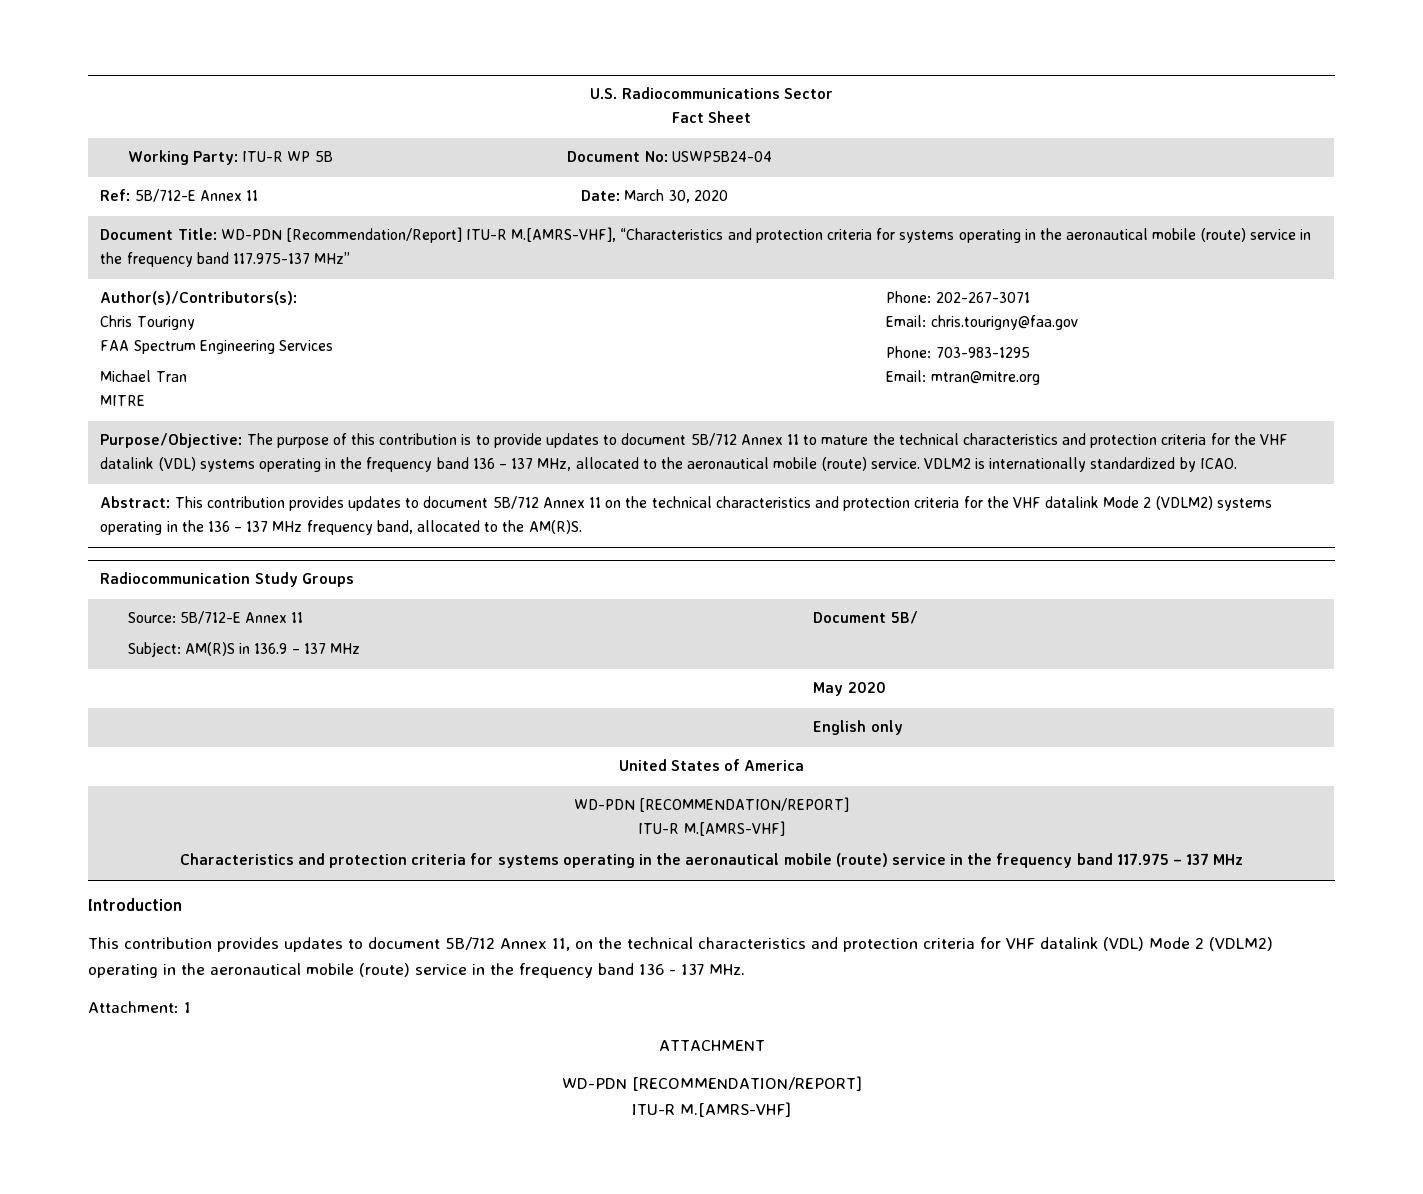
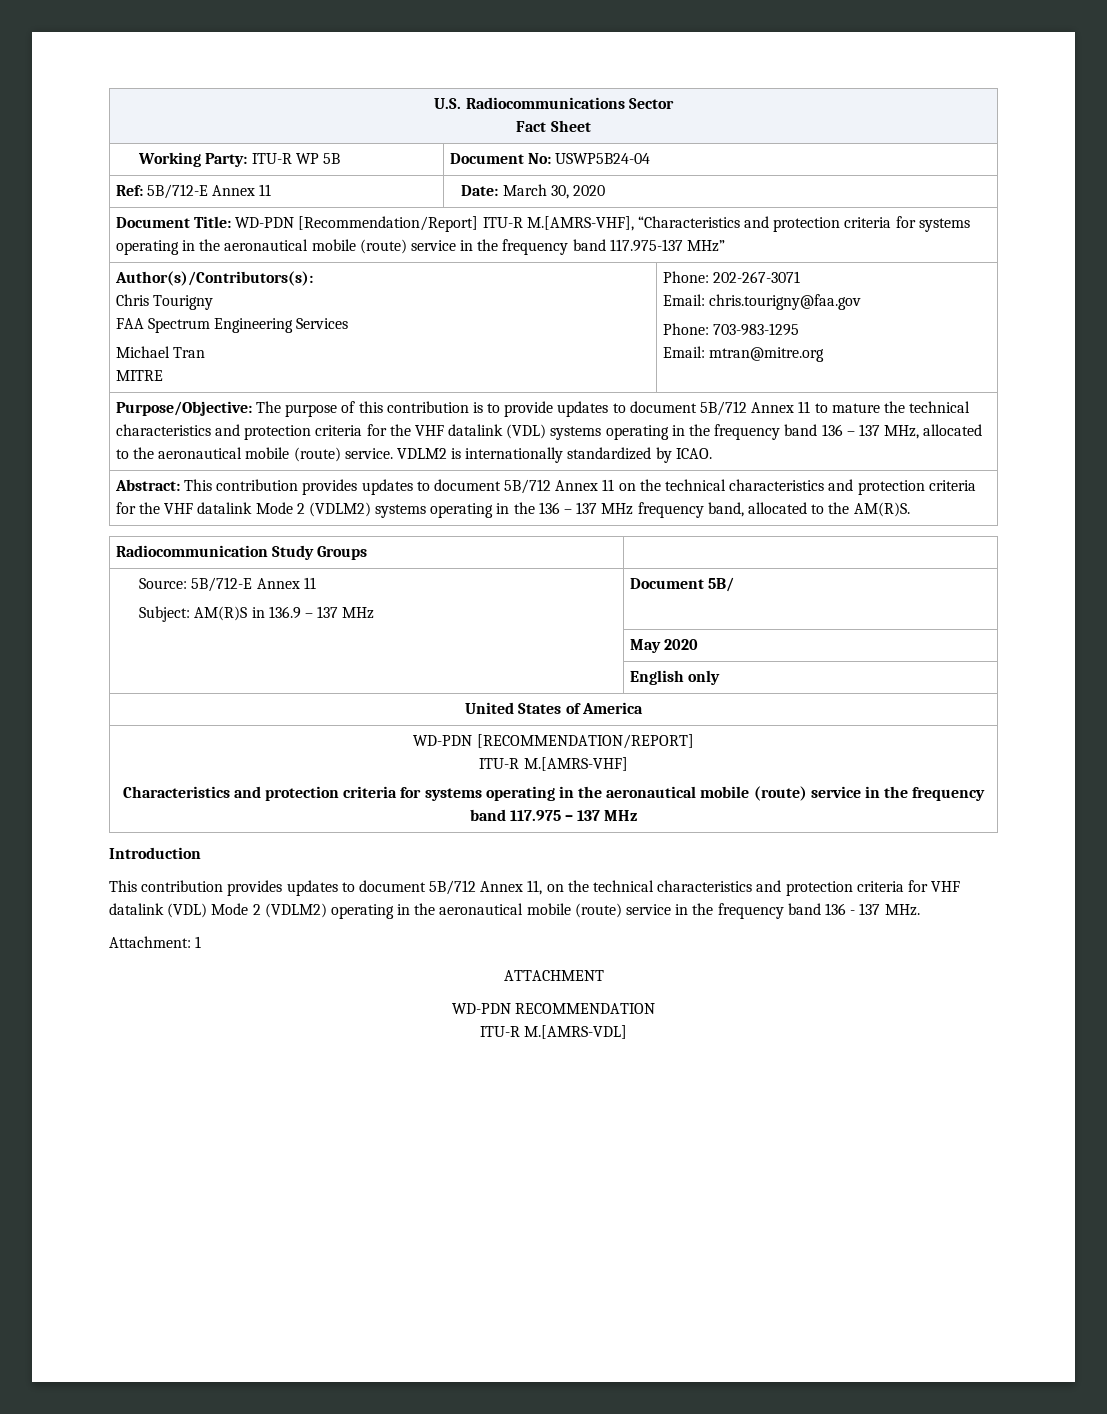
[631,1076,862,1091] [632,1102,791,1117] [RECOMMENDATION/REPORT] // ITU-R M.[AMRS-VHF] -> [515,1003,656,1014] [479,1025,628,1039] RECOMMENDATION // ITU-R M.[AMRS-VDL]

